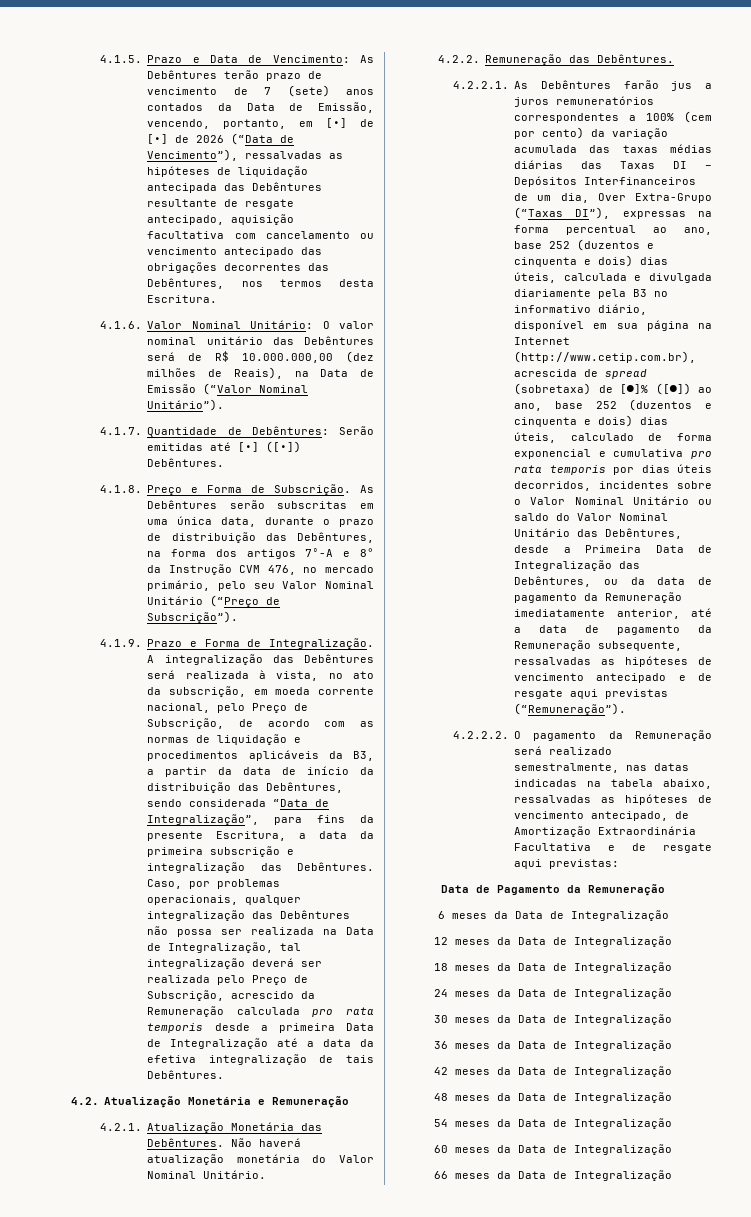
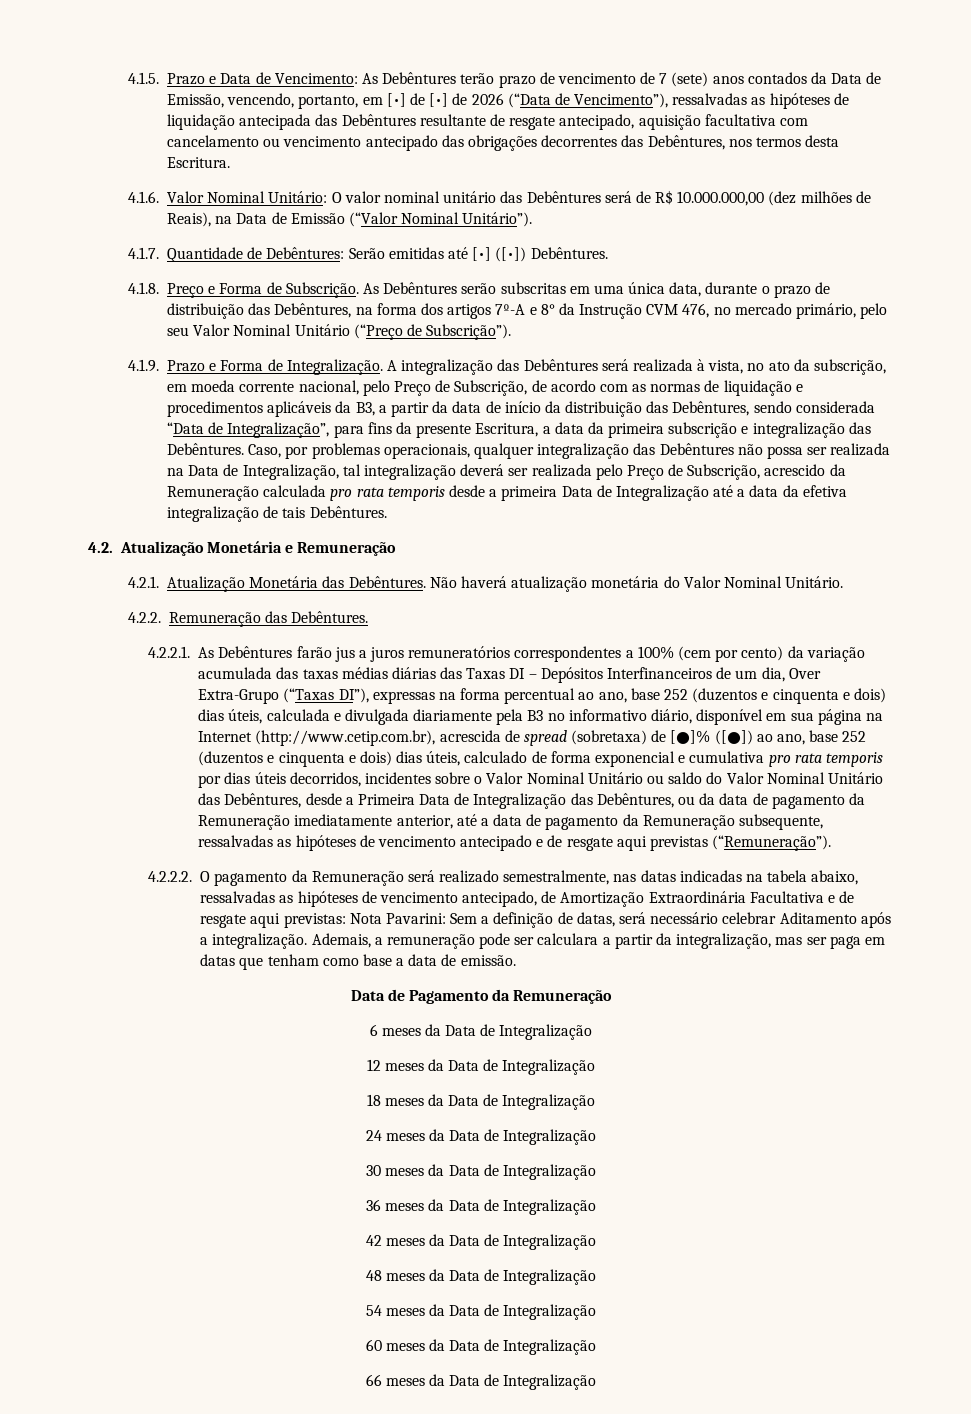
(620, 864) none -> [349,912,891,928] [200,933,885,949] [200,954,516,970] Nota Pavarini: Sem a definição de datas, será necessário celebrar Aditamento após a integralização. Ademais, a remuneração pode ser calculara a partir da integralização, mas ser paga em datas que tenham como base a data de emissão.

